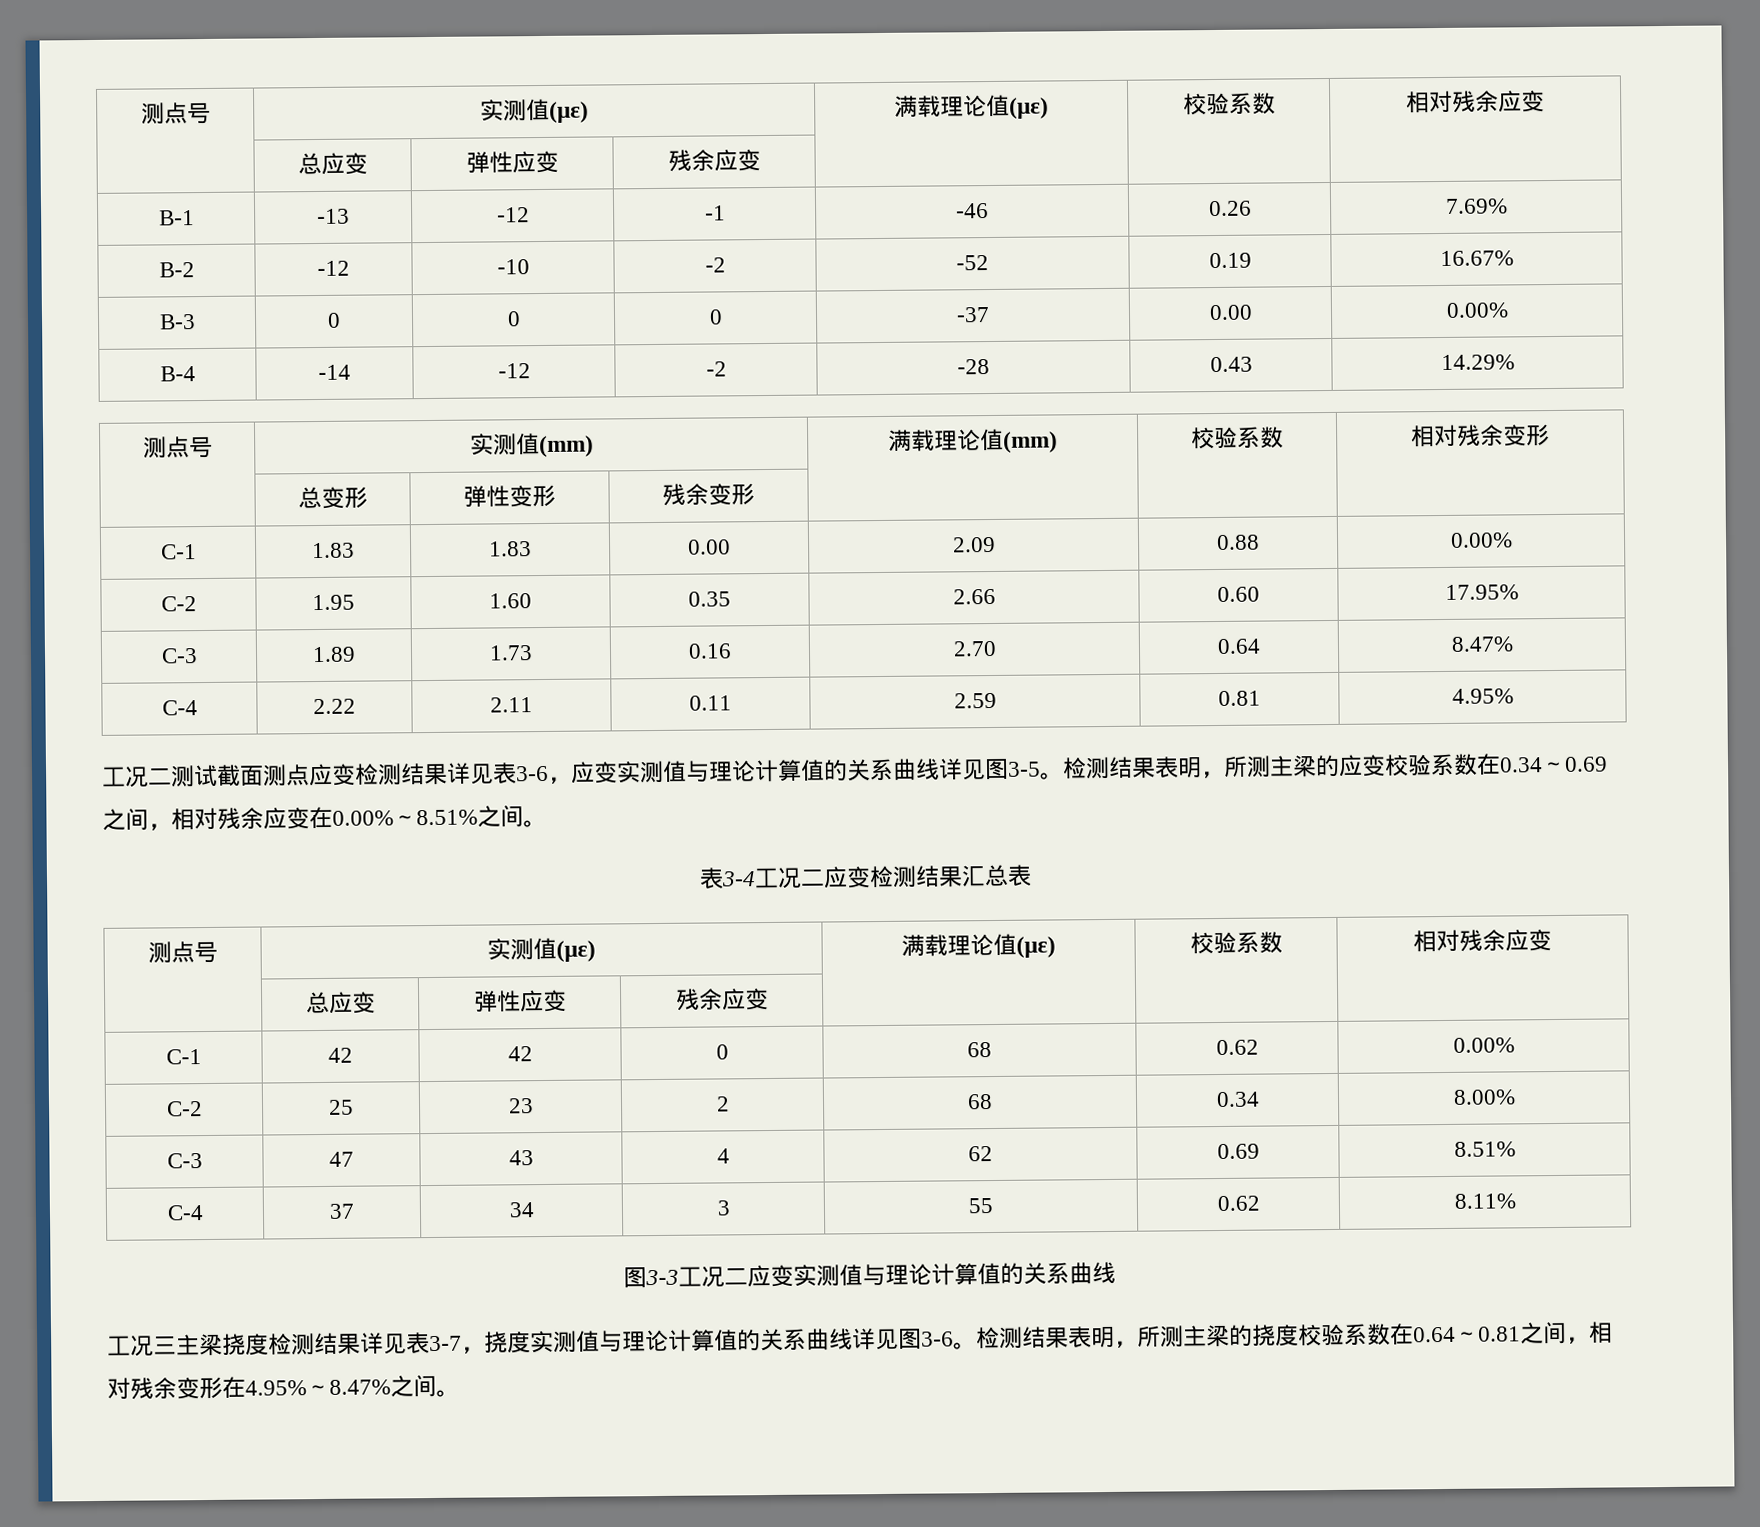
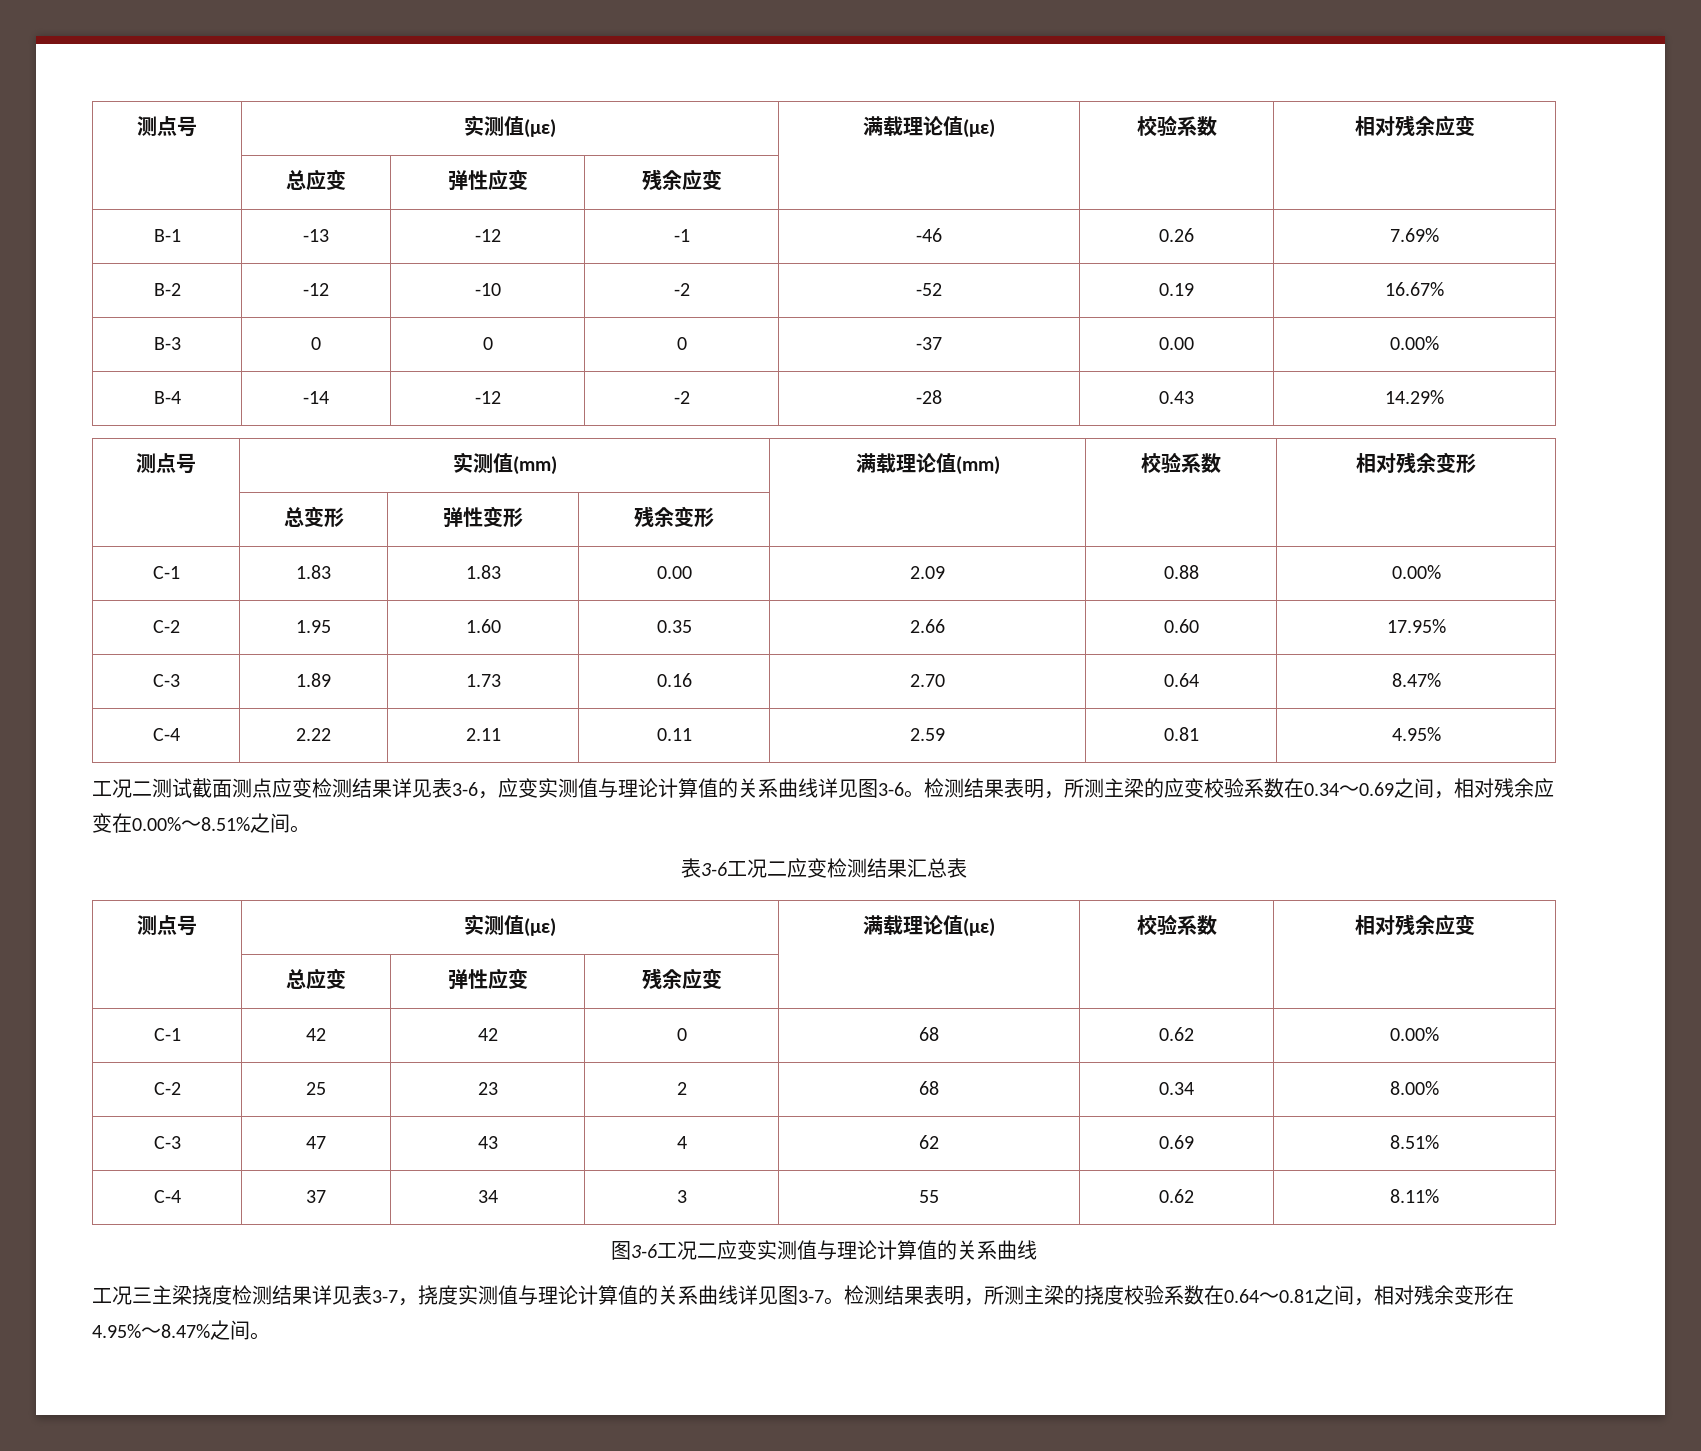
[1007,761,1041,777] 3-5 -> [878,782,904,796] 3-6
[721,871,756,887] 3-4 -> [701,862,727,876] 3-6
[644,1269,679,1286] 3-3 -> [631,1244,657,1258] 3-6
[921,1331,954,1347] 3-6 -> [798,1290,824,1303] 3-7

